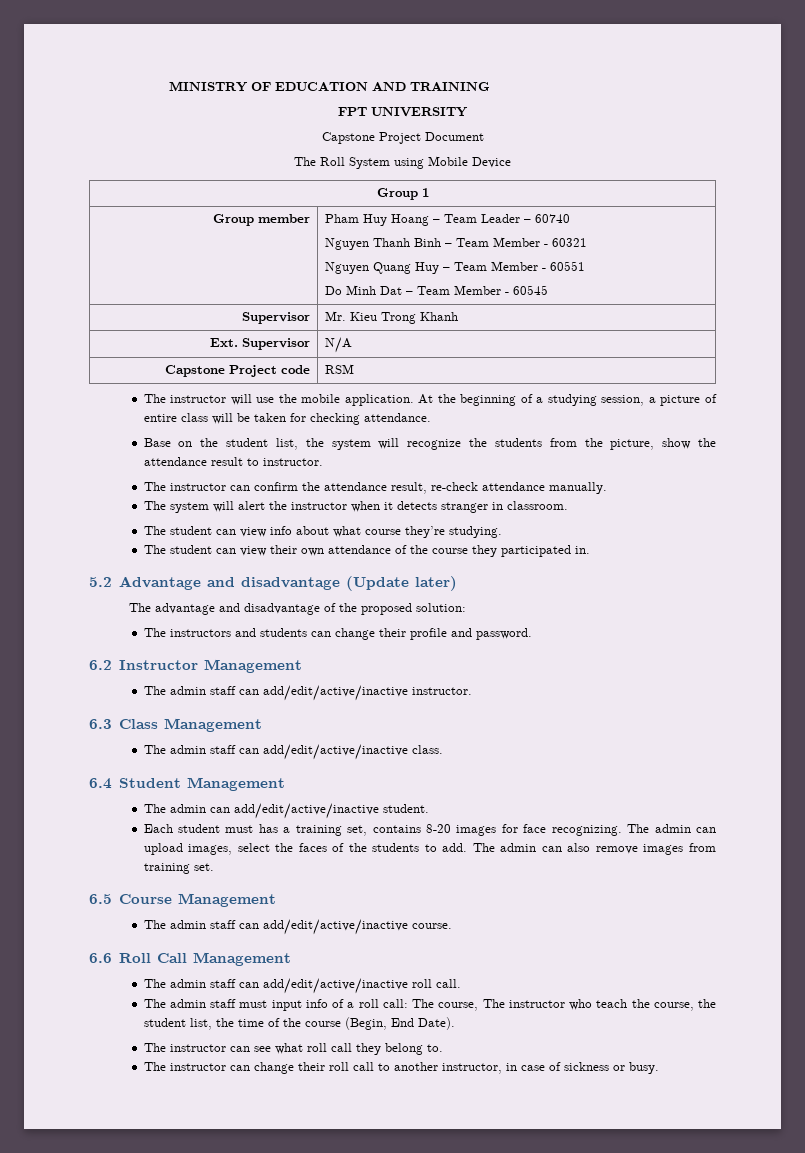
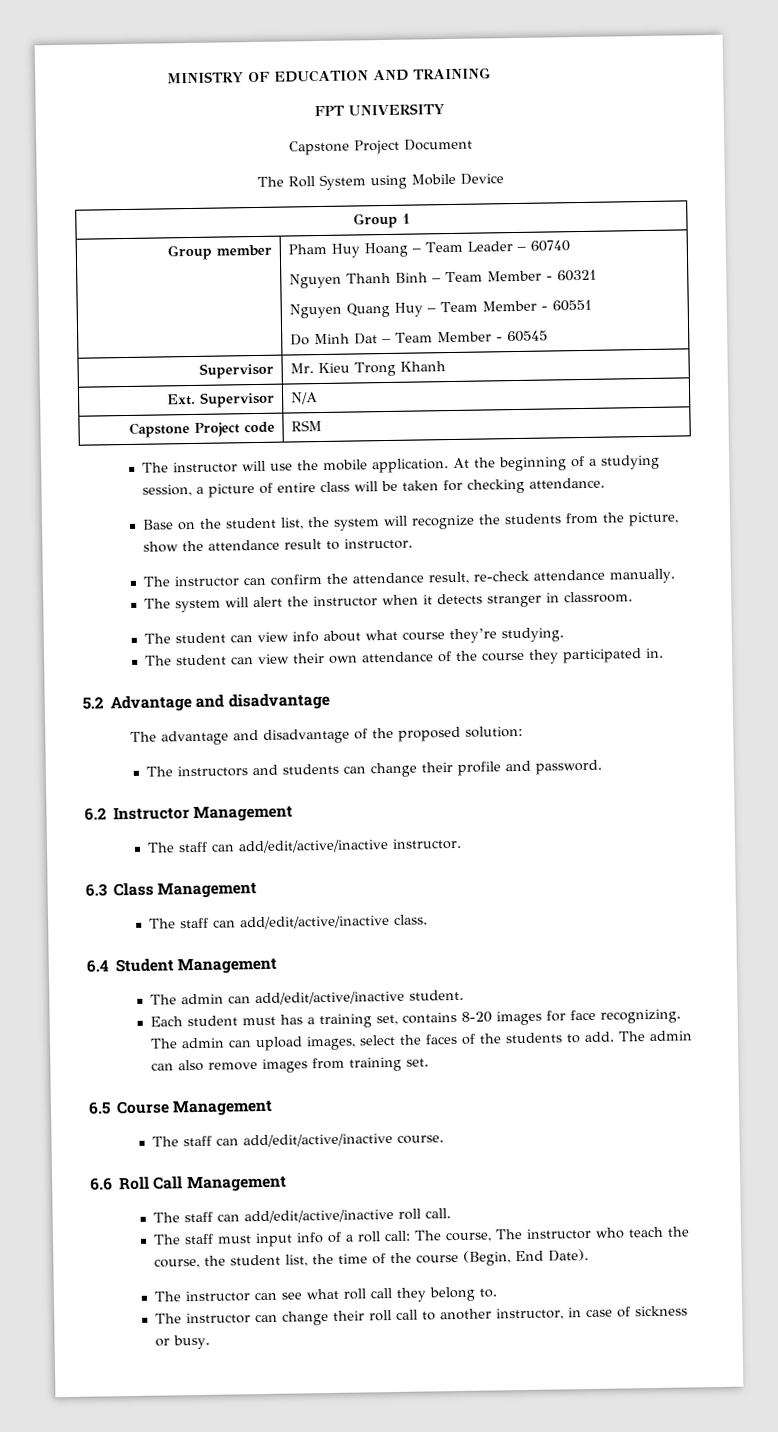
[345,576,457,591] (Update later) -> (330, 701) none
[169,686,206,695] admin -> (175, 847) none
[169,745,206,754] admin -> (176, 923) none
[169,920,206,929] admin -> (179, 1141) none
[169,979,206,988] admin -> (180, 1217) none
[169,999,206,1008] admin -> (181, 1239) none

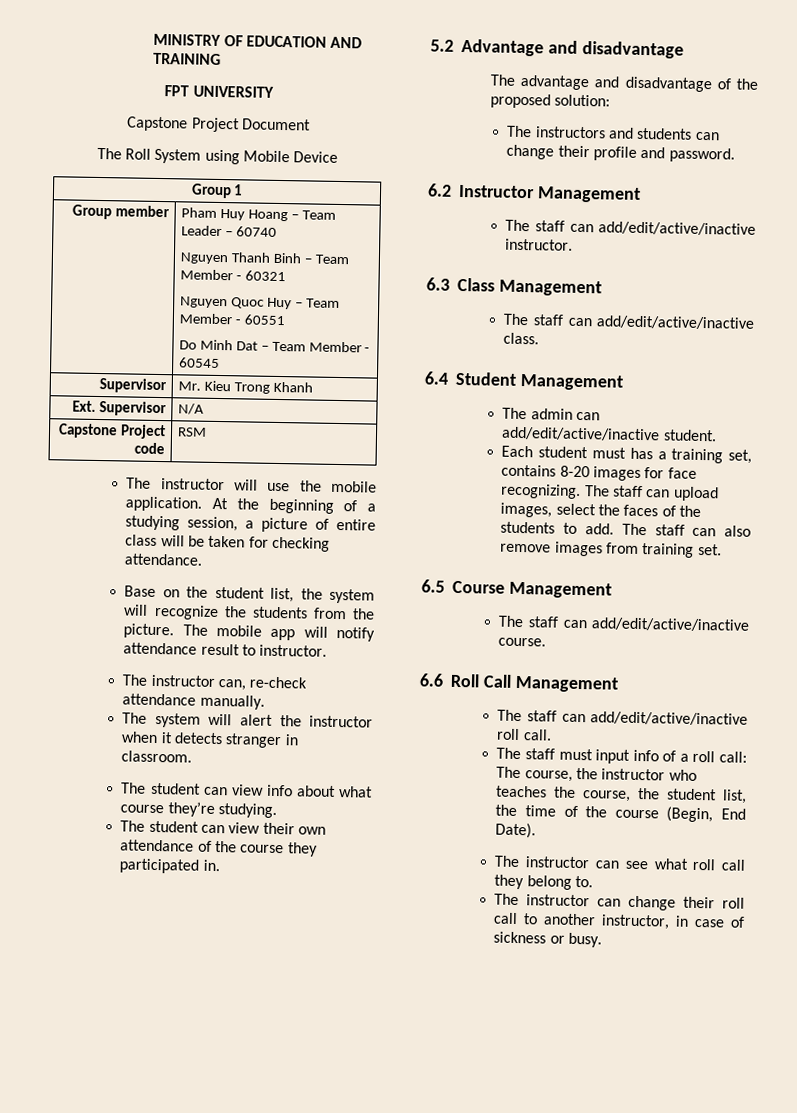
[345,302,390,318] Quang -> [230,297,265,309] Quoc
[627,511,679,527] [142,540,204,553] picture, show the -> [123,623,375,642] picture. The mobile app will notify
[242,571,469,586] can confirm the attendance result, -> [218,679,247,691] can,
[180,1037,225,1049] admin -> [613,485,644,498] staff
[648,1030,693,1042] admin -> [654,524,685,536] staff
[494,1229,523,1240] The -> [576,767,599,780] the
[627,1226,664,1238] teach -> [496,785,548,798] teaches

